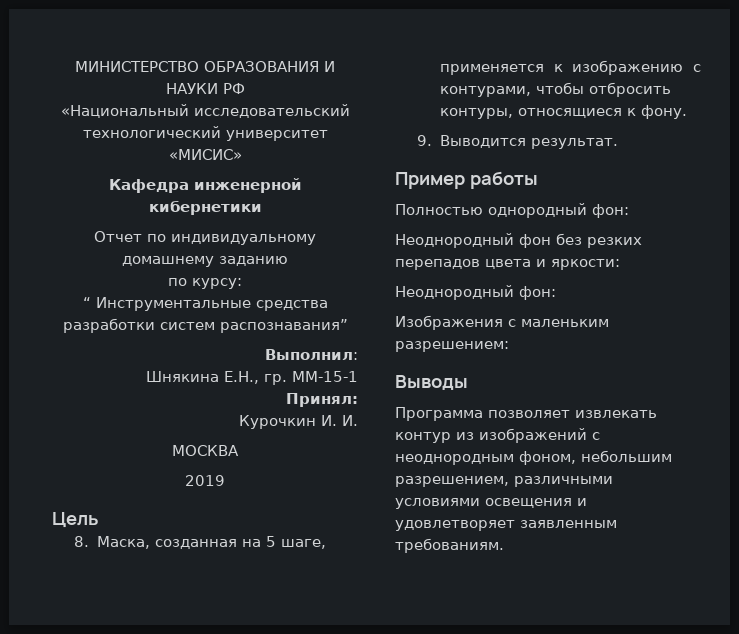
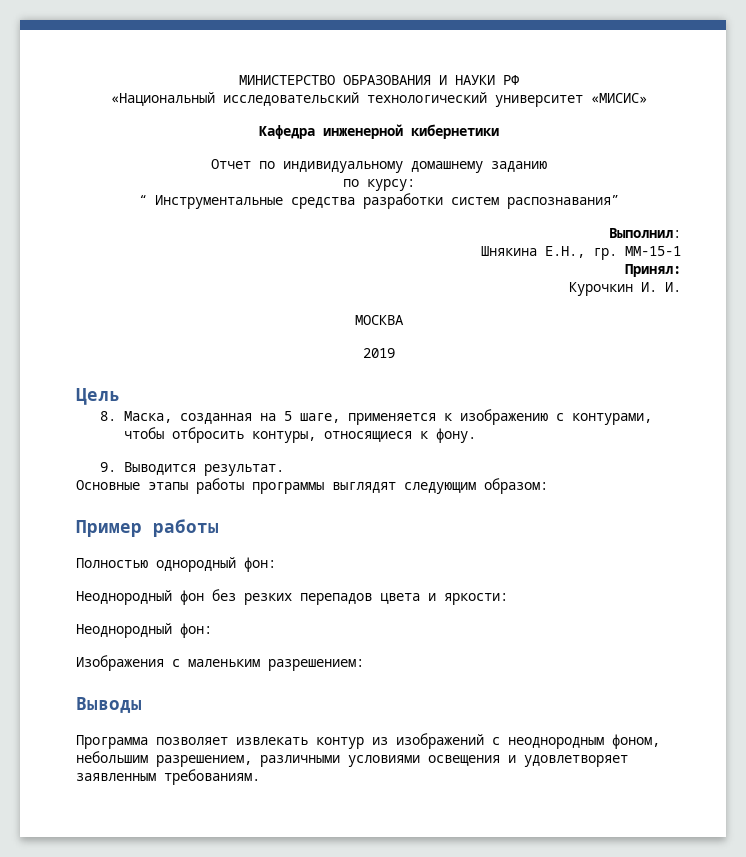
(618, 143) none -> [76,478,548,494] // Основные этапы работы программы выглядят следующим образом:

